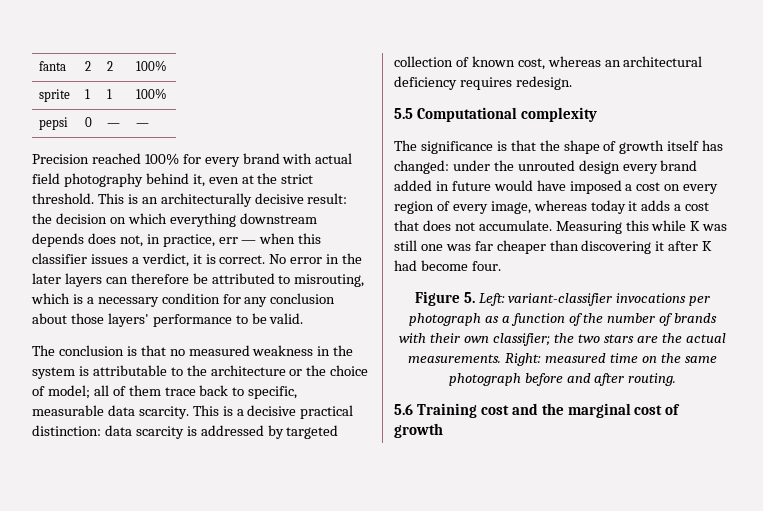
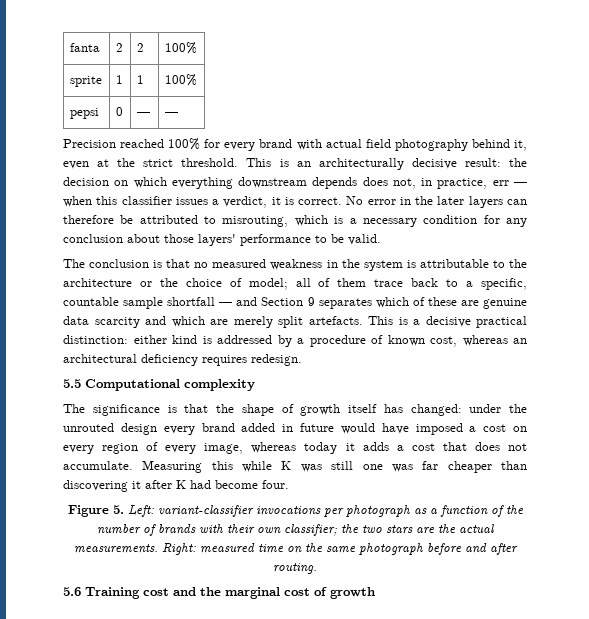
[248,386,298,399] [32,405,189,419] specific, measurable data scarcity. -> [466,278,527,290] [63,297,527,309] [63,316,363,328] a specific, countable sample shortfall — and Section 9 separates which of these are genuine data scarcity and which are merely split artefacts.
[104,425,184,439] data scarcity -> [133,335,197,344] either kind
[286,425,339,439] [394,56,453,67] targeted collection -> [297,335,366,347] a procedure

